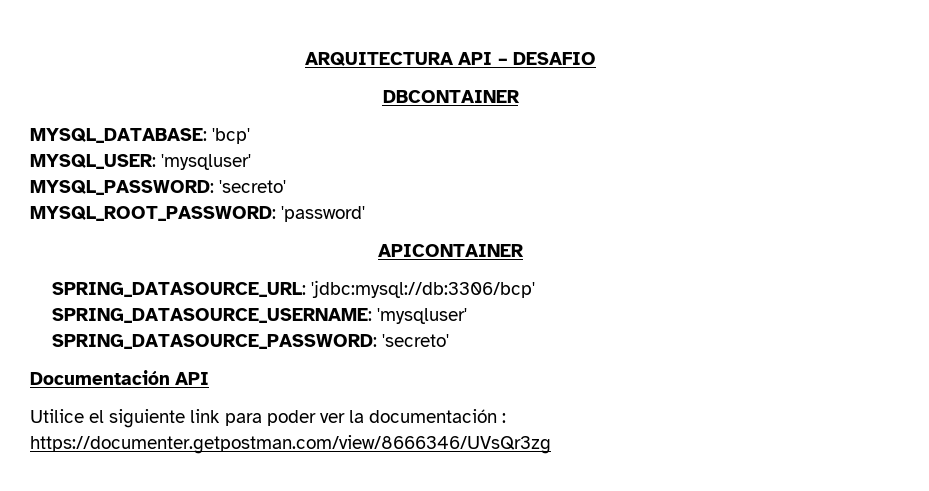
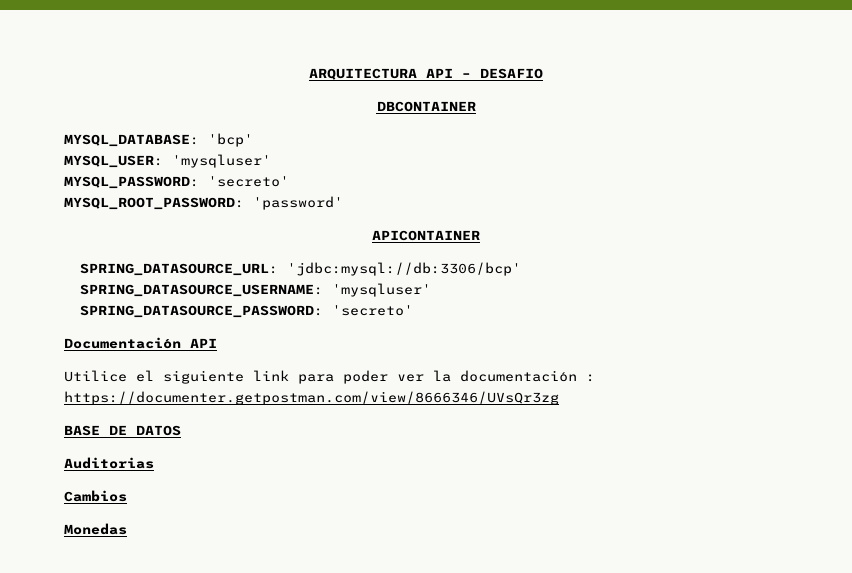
(551, 444) none -> [64,425,181,436] [64,457,154,469] [64,490,127,502] [64,523,127,535] // BASE DE DATOS // Auditorias // Cambios // Monedas

